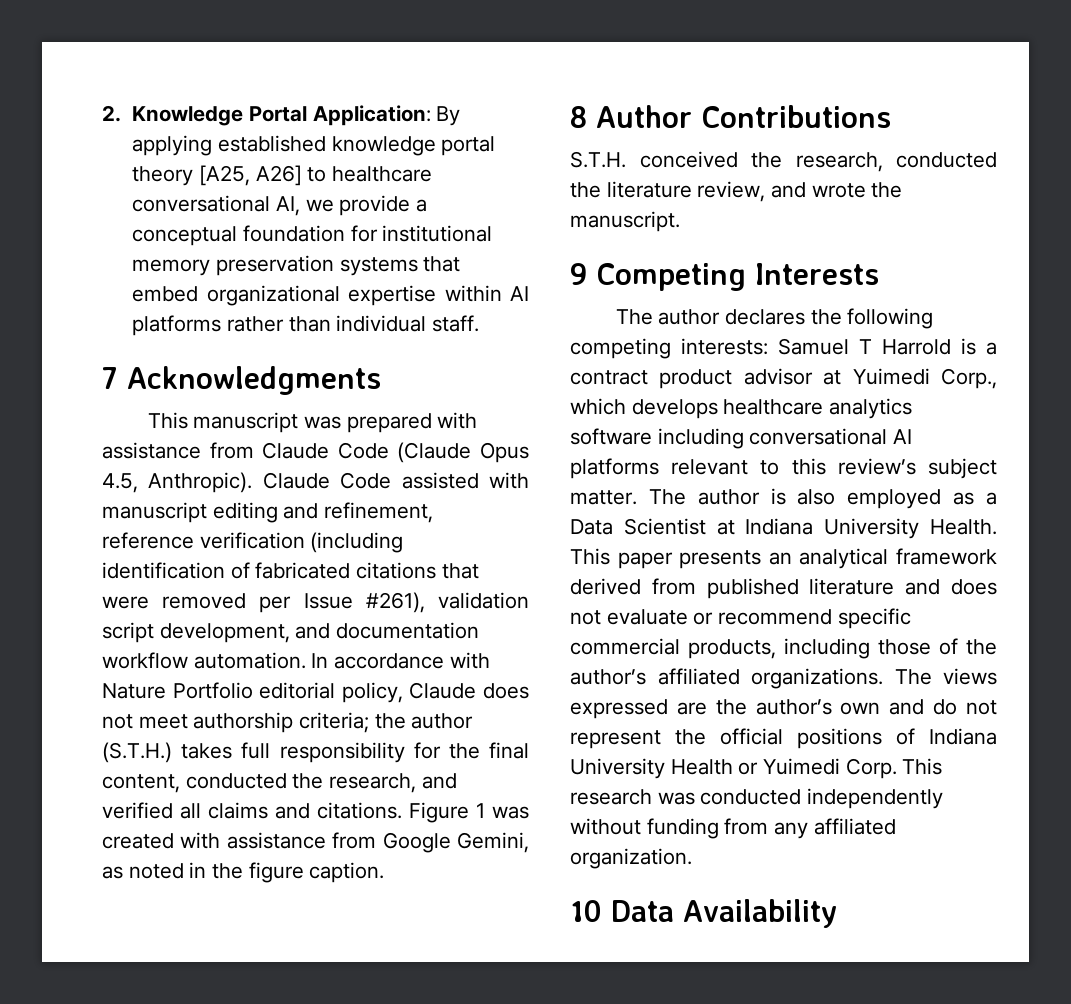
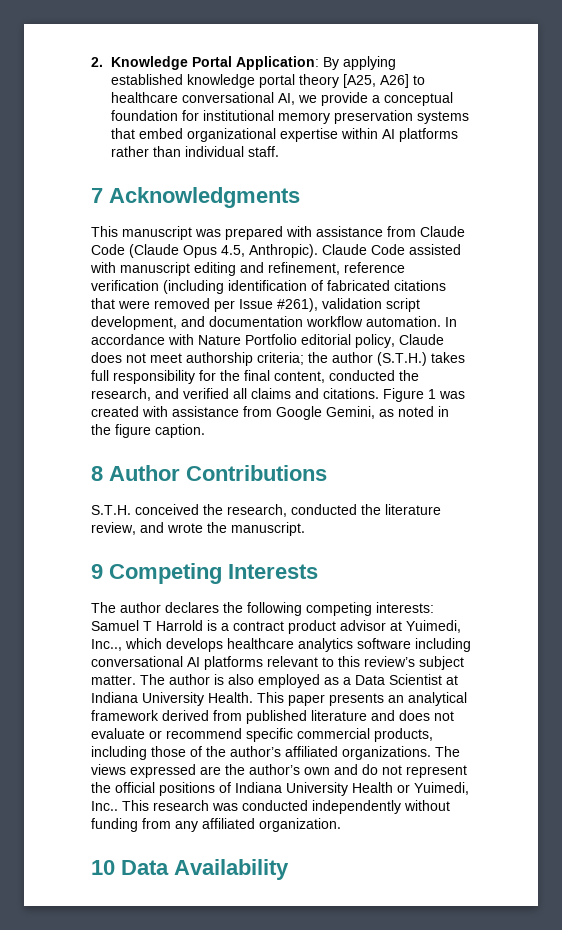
[852,368,997,389] Yuimedi Corp., -> [406,620,461,633] [91,639,122,651] Yuimedi, Inc..,
[763,758,897,779] Yuimedi Corp. -> [414,782,469,795] [91,801,118,811] Yuimedi, Inc..

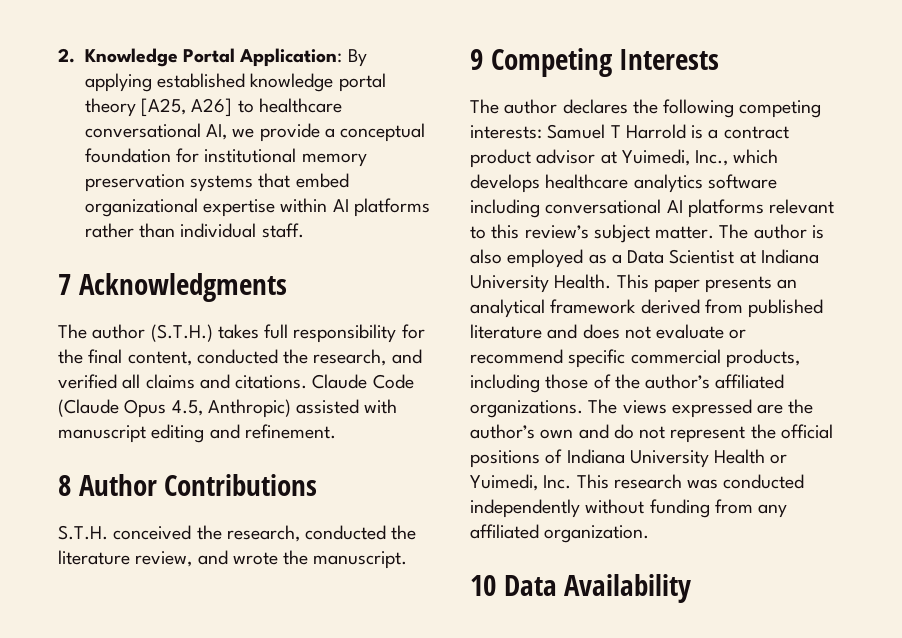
[91,226,465,240] [91,244,461,258] [90,262,405,276] [91,280,446,294] [91,298,420,312] [91,316,457,330] [91,334,444,348] [91,352,328,366] This manuscript was prepared with assistance from Claude Code (Claude Opus 4.5, Anthropic). Claude Code assisted with manuscript editing and refinement, reference verification (including identification of fabricated citations that were removed per Issue #261), validation script development, and documentation workflow automation. In accordance with Nature Portfolio editorial policy, Claude does not meet authorship criteria; the -> [58,324,87,339] The
[383,388,465,402] [91,406,449,420] [91,424,205,438] Figure 1 was created with assistance from Google Gemini, as noted in the figure caption. -> [312,374,414,389] [58,399,398,418] [58,424,336,443] Claude Code (Claude Opus 4.5, Anthropic) assisted with manuscript editing and refinement.
[91,639,122,651] Inc.., -> [695,150,729,166] Inc.,
[91,801,118,811] Inc.. -> [543,475,572,489] Inc.

